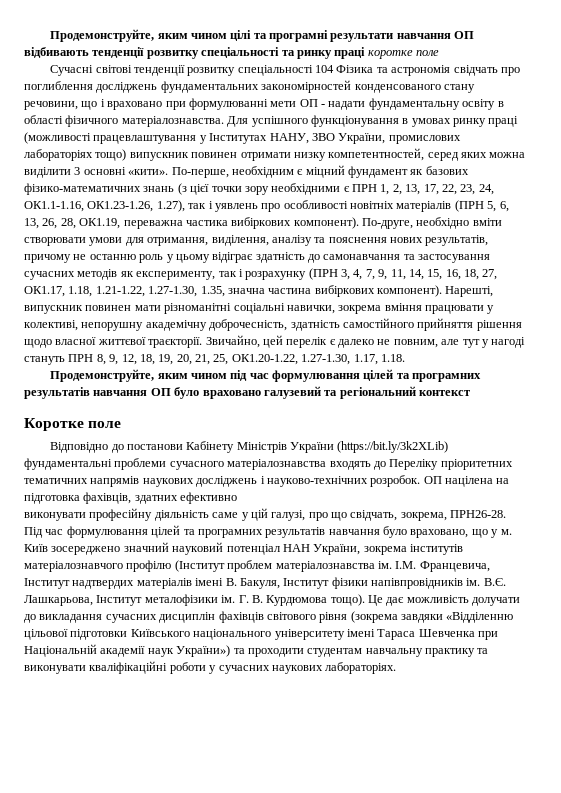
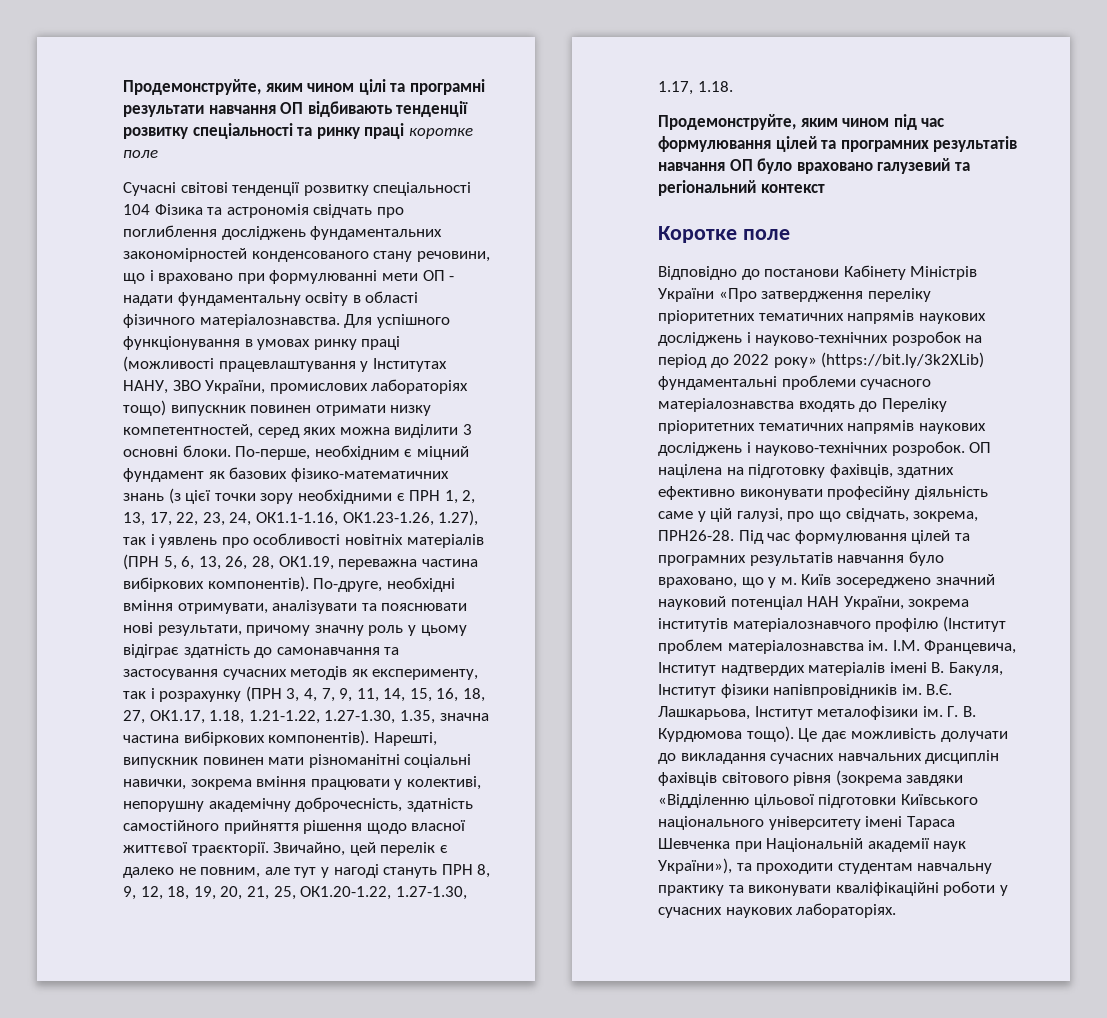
[128,169,169,175] «кити». -> [182,445,231,457] блоки.
[185,217,502,229] [24,235,489,246] [24,254,136,263] частика вибіркових компонент). По-друге, необхідно вміти створювати умови для отримання, виділення, аналізу та пояснення нових результатів, причому не останню -> [421,559,478,567] [123,576,455,592] [123,600,468,614] [123,622,364,636] частина вибіркових компонентів). По-друге, необхідні вміння отримувати, аналізувати та пояснювати нові результати, причому значну
[377,285,442,297] компонент). -> [268,730,370,746] компонентів).
(335, 447) none -> [718,288,931,302] [658,310,986,324] [658,331,983,346] [658,354,817,368] «Про затвердження переліку пріоритетних тематичних напрямів наукових досліджень і науково-технічних розробок на період до 2022 року»
[24,493,80,504] підготовка -> [748,464,826,478] підготовку
(238, 498) // -> (735, 493) none
(157, 618) none -> [837,753,922,761] навчальних
[176,645,231,657] України») -> [658,858,732,874] України»),

